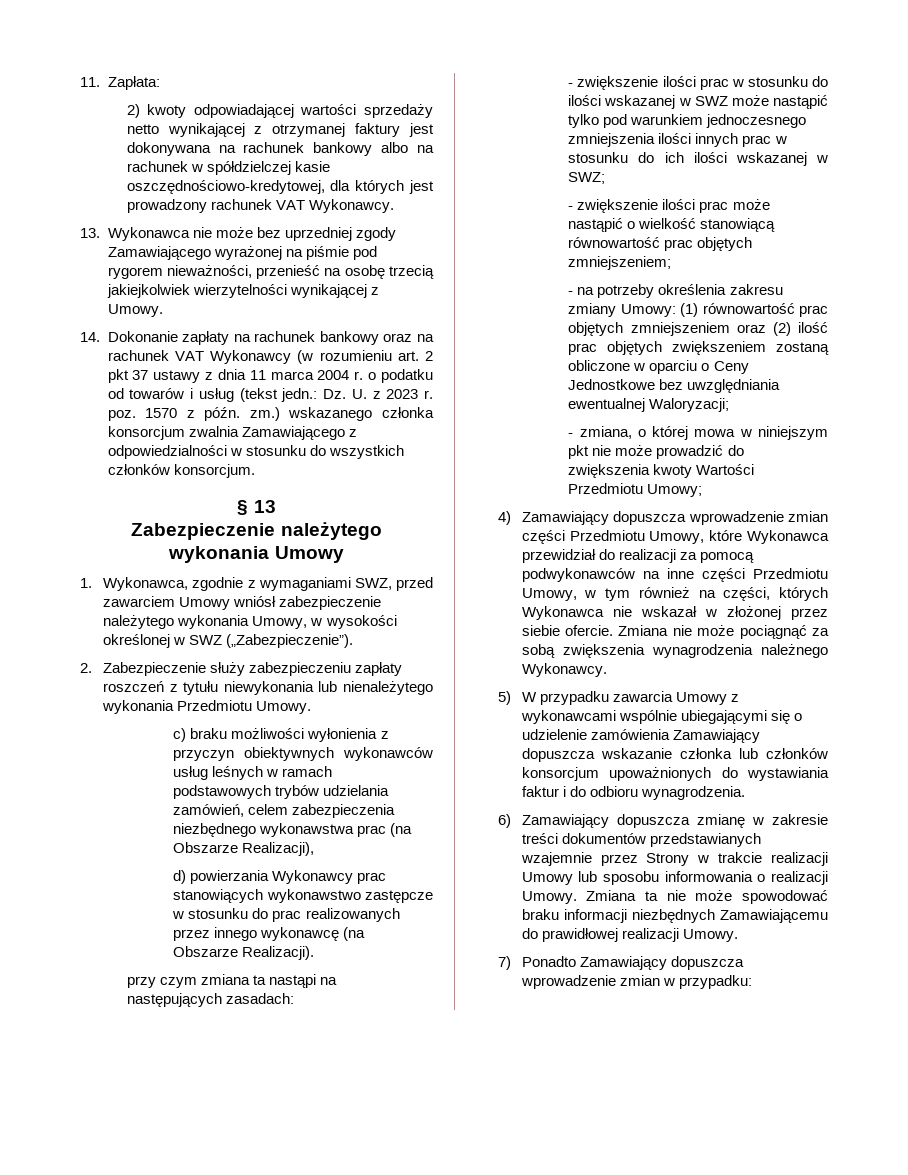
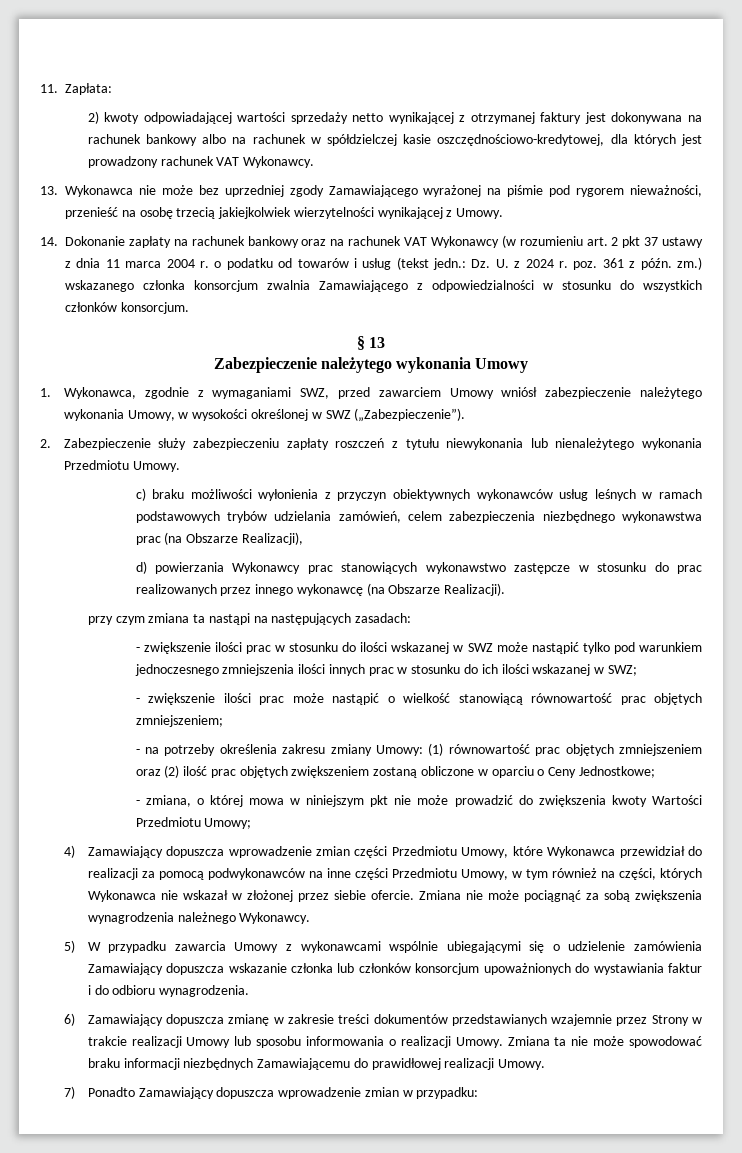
[386,389,419,399] 2023 -> [525,259,554,268] 2024
[145,408,178,418] 1570 -> [602,258,624,268] 361
[568,379,781,393] [568,398,730,412] Jednostkowe bez uwzględniania ewentualnej Waloryzacji; -> [578,766,655,778] Jednostkowe;

